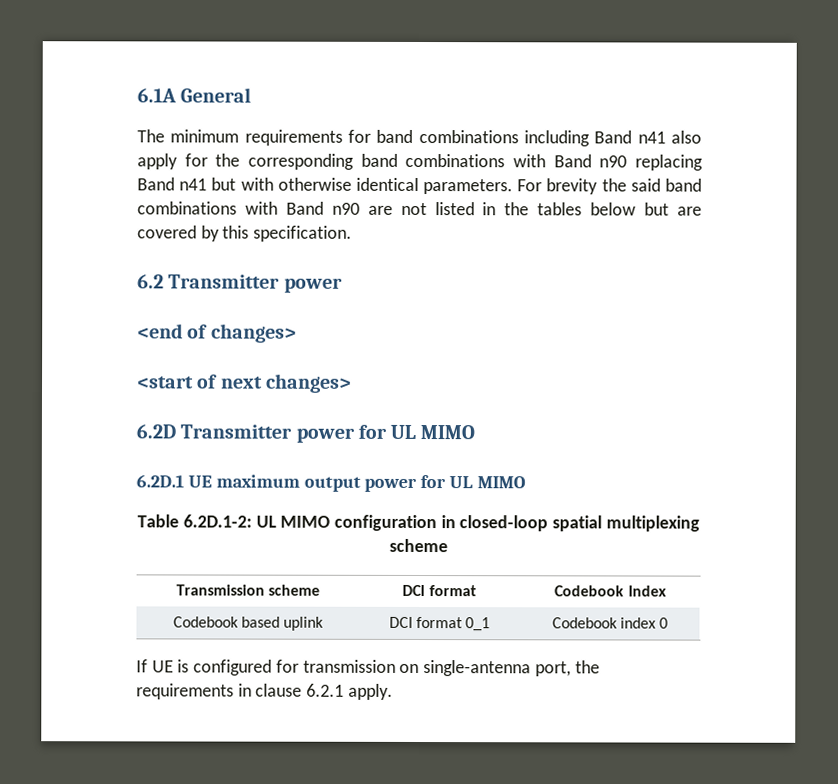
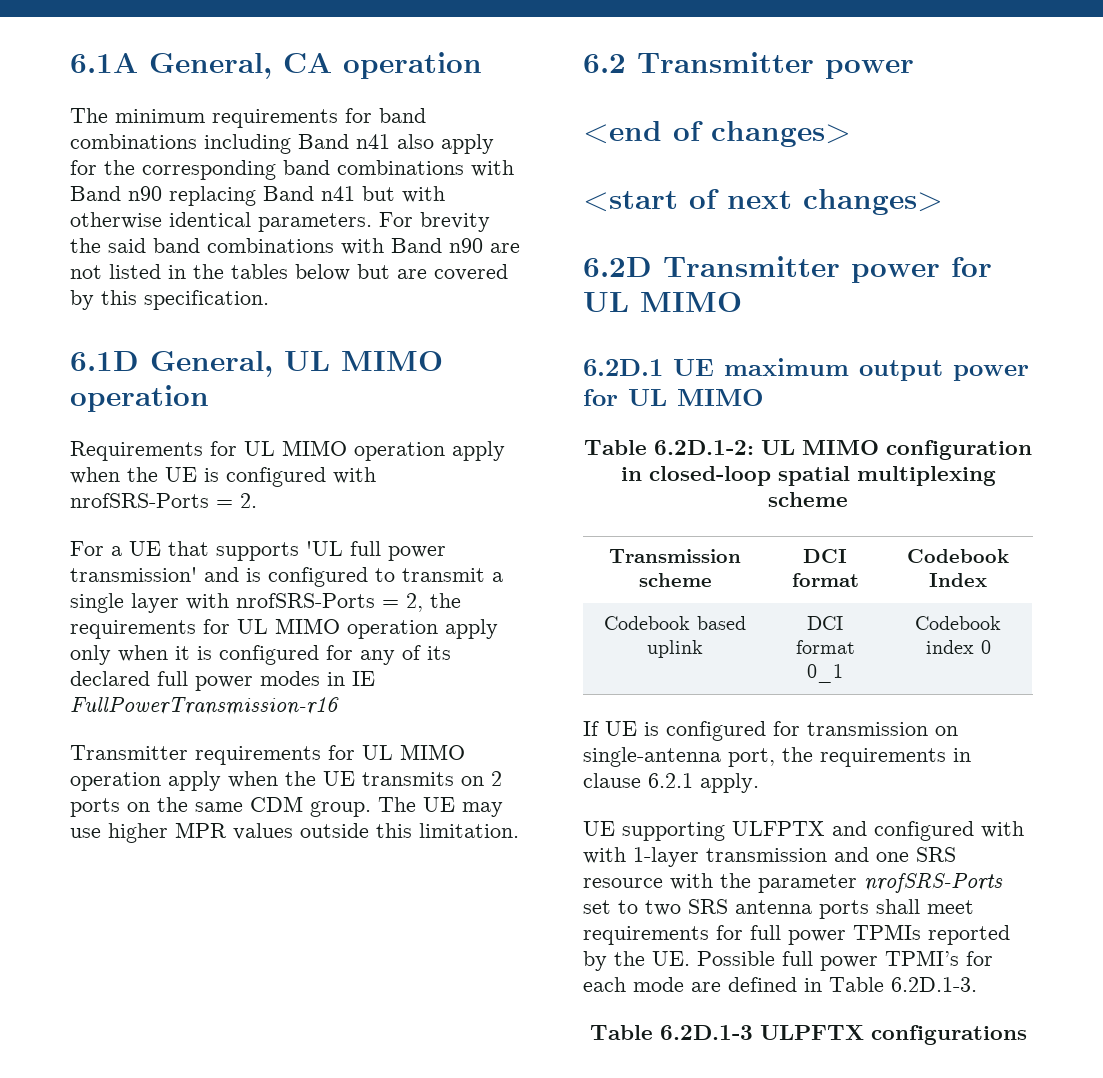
[180,87,252,103] General -> [149,52,482,79] General, CA operation
(353, 233) none -> [70,351,443,377] [70,385,209,412] [70,440,505,461] [70,467,376,487] [70,493,257,508] [70,541,446,561] [70,567,503,587] [70,593,461,613] [70,618,498,639] [70,645,451,665] [70,671,375,691] [70,697,339,715] [70,744,465,765] [70,771,502,791] [70,796,503,817] [70,822,519,843] // 6.1D General, UL MIMO operation // Requirements for UL MIMO operation apply when the UE is configured with nrofSRS-Ports = 2. // For a UE that supports 'UL full power transmission' and is configured to transmit a single layer with nrofSRS-Ports = 2, the requirements for UL MIMO operation apply only when it is configured for any of its declared full power modes in IE FullPowerTransmission-r16 // Transmitter requirements for UL MIMO operation apply when the UE transmits on 2 ports on the same CDM group. The UE may use higher MPR values outside this limitation.
(393, 691) none -> [583,821,1024,841] [583,847,956,867] [583,873,1003,893] [583,899,974,919] [583,924,1010,945] [583,950,993,971] [583,977,977,992] [589,1025,1027,1045] // UE supporting ULFPTX and configured with with 1-layer transmission and one SRS resource with the parameter nrofSRS-Ports set to two SRS antenna ports shall meet requirements for full power TPMIs reported by the UE. Possible full power TPMI’s for each mode are defined in Table 6.2D.1-3. // Table 6.2D.1-3 ULPFTX configurations

